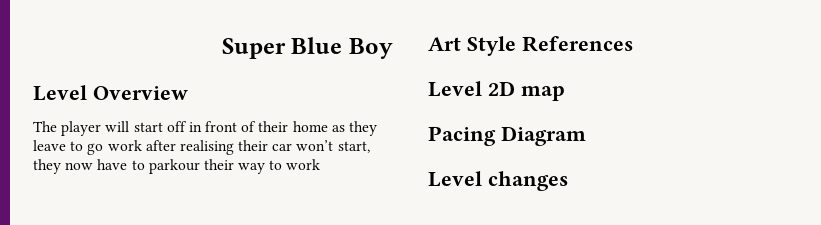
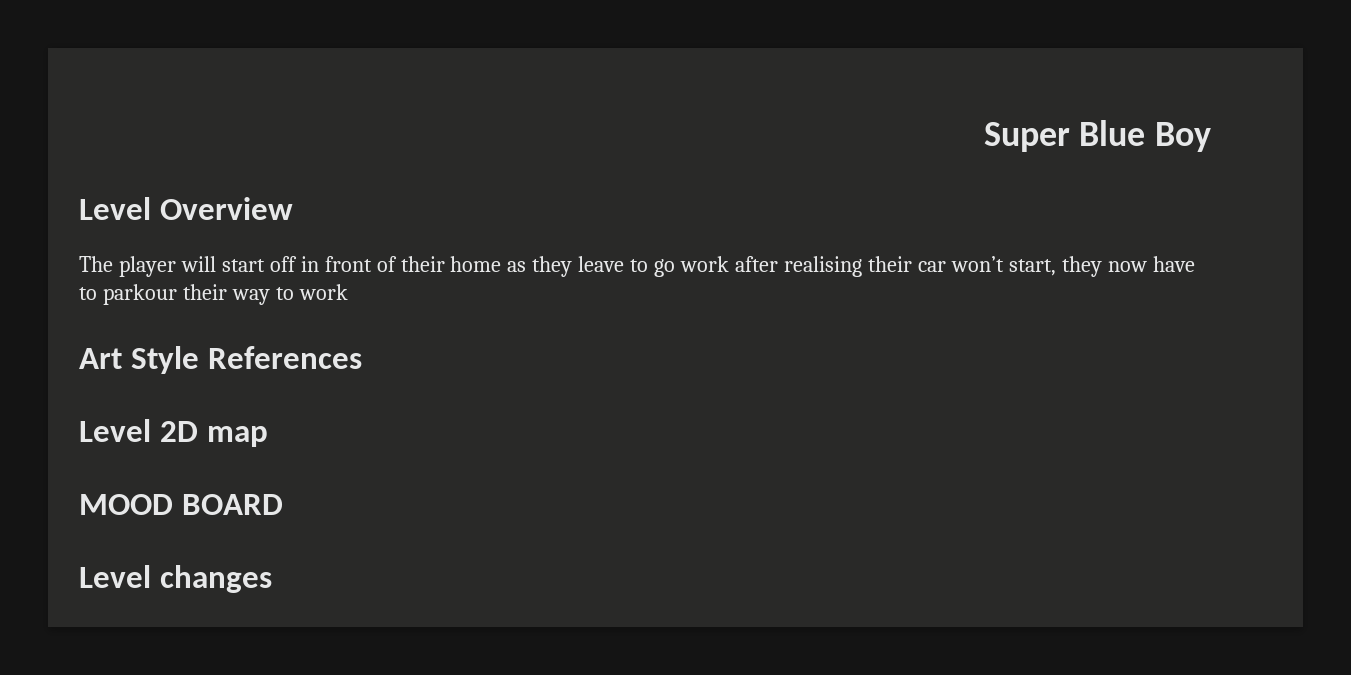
[428,126,586,146] Pacing Diagram -> [79,494,283,515] MOOD BOARD

